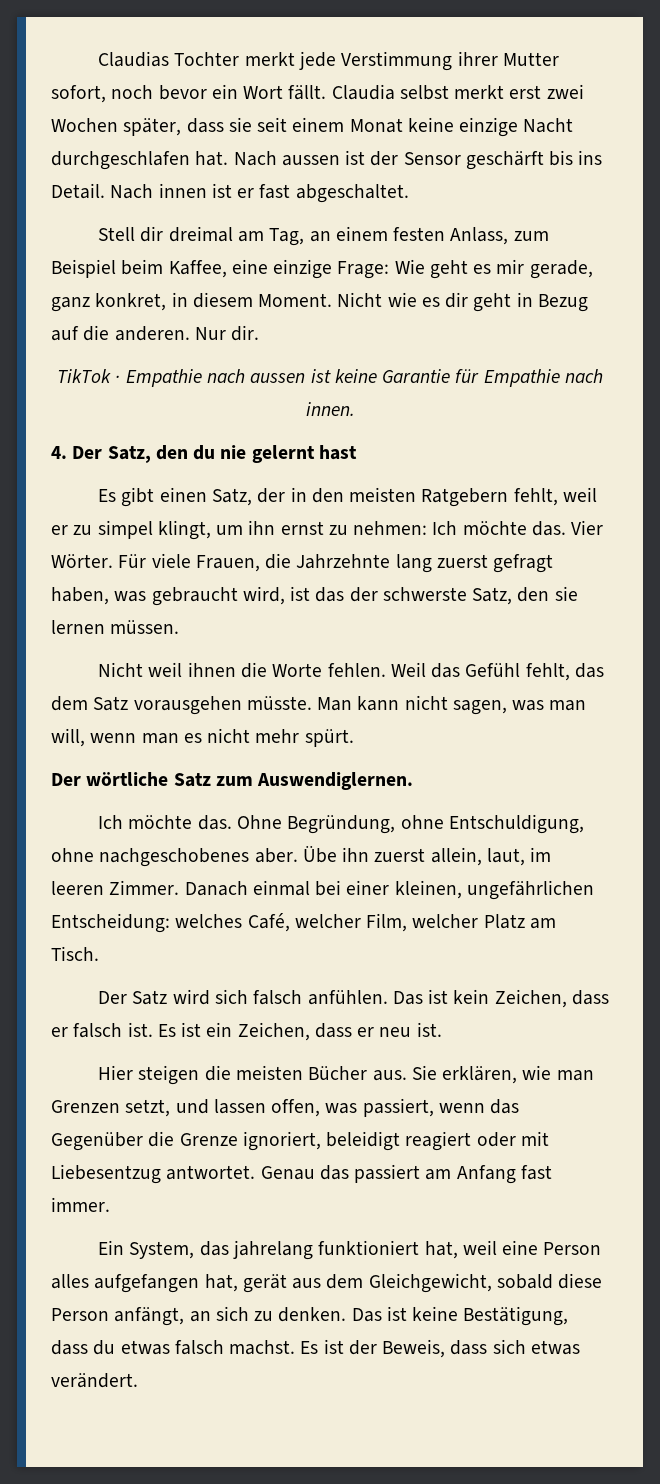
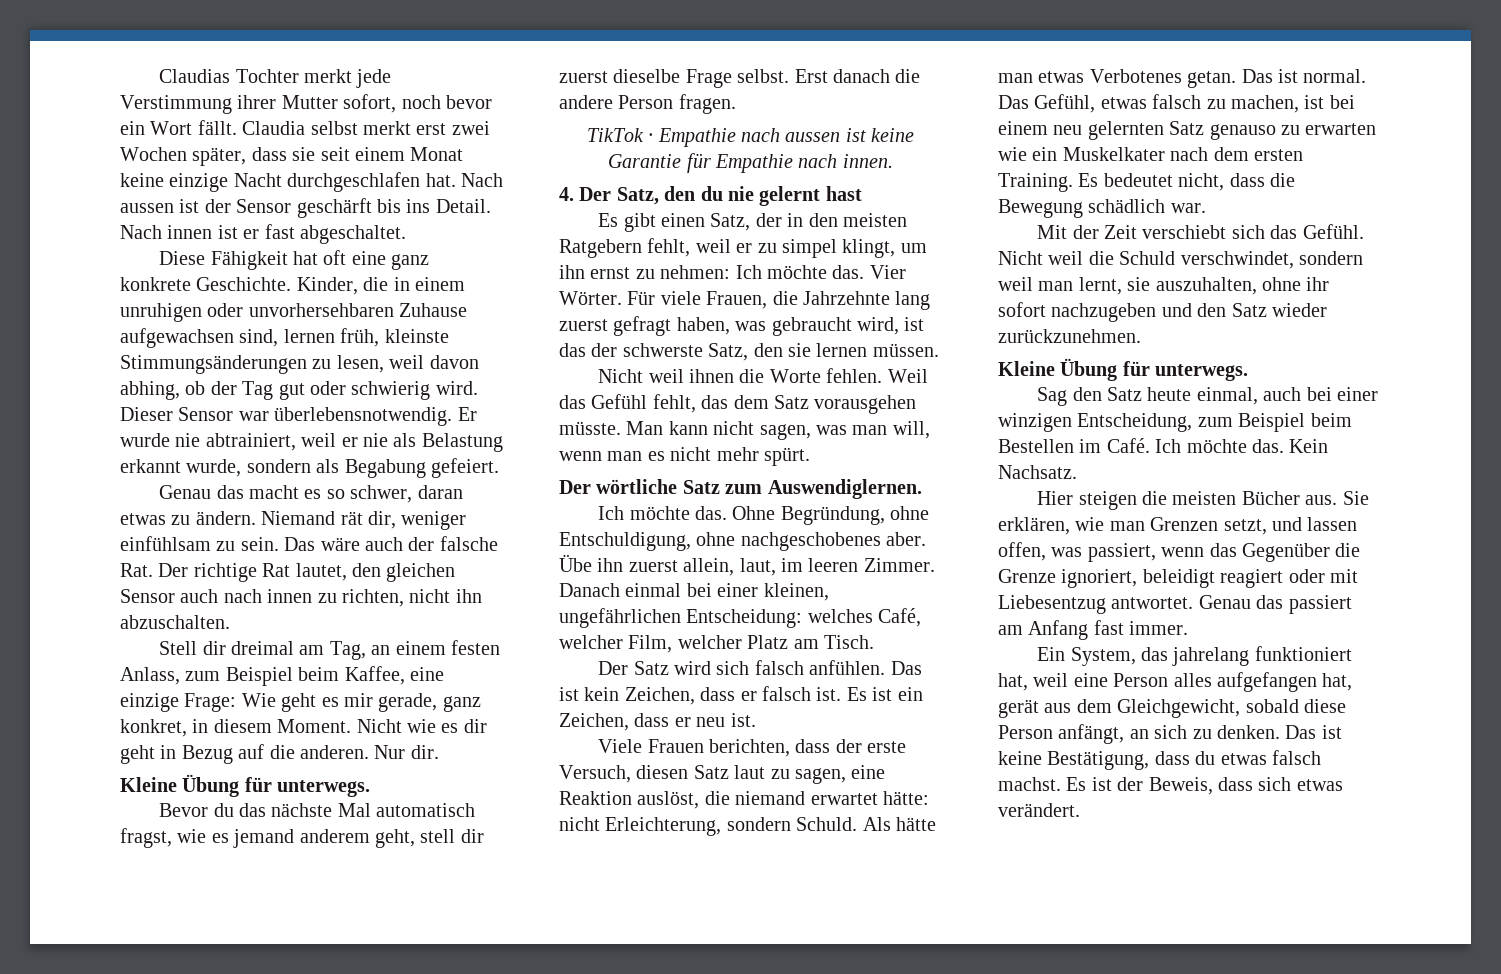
(409, 193) none -> [159,250,430,270] [120,277,465,295] [120,303,468,322] [120,328,449,348] [120,355,479,374] [120,381,478,400] [120,407,477,426] [120,433,503,452] [120,458,499,478] [159,485,463,503] [120,511,467,530] [120,536,498,551] [120,563,456,582] [120,589,482,607] [120,615,230,629] // Diese Fähigkeit hat oft eine ganz konkrete Geschichte. Kinder, die in einem unruhigen oder unvorhersehbaren Zuhause aufgewachsen sind, lernen früh, kleinste Stimmungsänderungen zu lesen, weil davon abhing, ob der Tag gut oder schwierig wird. Dieser Sensor war überlebensnotwendig. Er wurde nie abtrainiert, weil er nie als Belastung erkannt wurde, sondern als Begabung gefeiert. // Genau das macht es so schwer, daran etwas zu ändern. Niemand rät dir, weniger einfühlsam zu sein. Das wäre auch der falsche Rat. Der richtige Rat lautet, den gleichen Sensor auch nach innen zu richten, nicht ihn abzuschalten.
(260, 333) none -> [120,774,371,797] [159,803,476,817] [120,828,484,848] [559,69,921,88] [559,94,736,114] // Kleine Übung für unterwegs. // Bevor du das nächste Mal automatisch fragst, wie es jemand anderem geht, stell dir zuerst dieselbe Frage selbst. Erst danach die andere Person fragen.
(442, 1029) none -> [598,739,907,757] [559,765,886,784] [559,791,929,809] [559,817,936,836] [998,69,1367,88] [998,94,1355,113] [998,121,1377,140] [998,147,1303,161] [998,173,1295,192] [998,199,1206,218] [1037,224,1364,239] [998,251,1363,269] [998,277,1330,295] [998,302,1327,322] [998,329,1141,343] [998,358,1249,381] [1037,387,1379,406] [998,413,1352,432] [998,438,1329,453] [998,465,1077,479] // Viele Frauen berichten, dass der erste Versuch, diesen Satz laut zu sagen, eine Reaktion auslöst, die niemand erwartet hätte: nicht Erleichterung, sondern Schuld. Als hätte man etwas Verbotenes getan. Das ist normal. Das Gefühl, etwas falsch zu machen, ist bei einem neu gelernten Satz genauso zu erwarten wie ein Muskelkater nach dem ersten Training. Es bedeutet nicht, dass die Bewegung schädlich war. // Mit der Zeit verschiebt sich das Gefühl. Nicht weil die Schuld verschwindet, sondern weil man lernt, sie auszuhalten, ohne ihr sofort nachzugeben und den Satz wieder zurückzunehmen. // Kleine Übung für unterwegs. // Sag den Satz heute einmal, auch bei einer winzigen Entscheidung, zum Beispiel beim Bestellen im Café. Ich möchte das. Kein Nachsatz.

